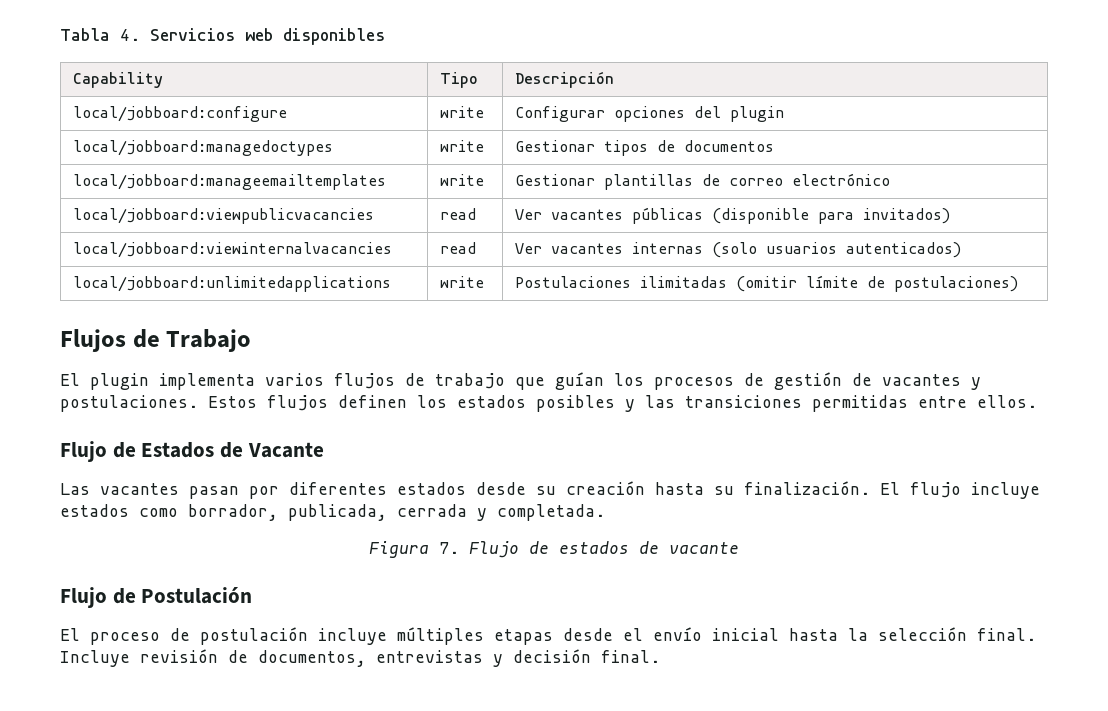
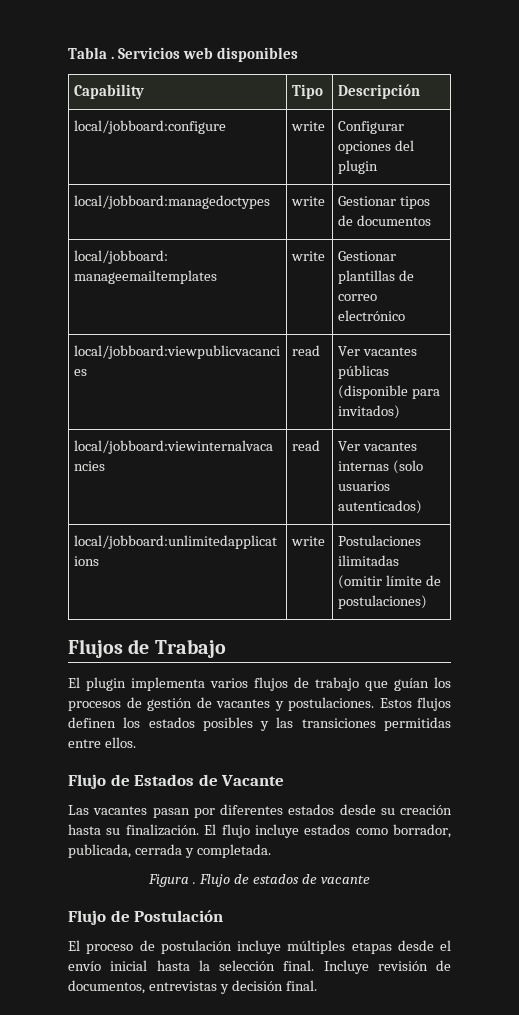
[120,29,140,41] 4. -> [110,56,114,59] .
[439,542,459,554] 7. -> [193,882,197,884] .

